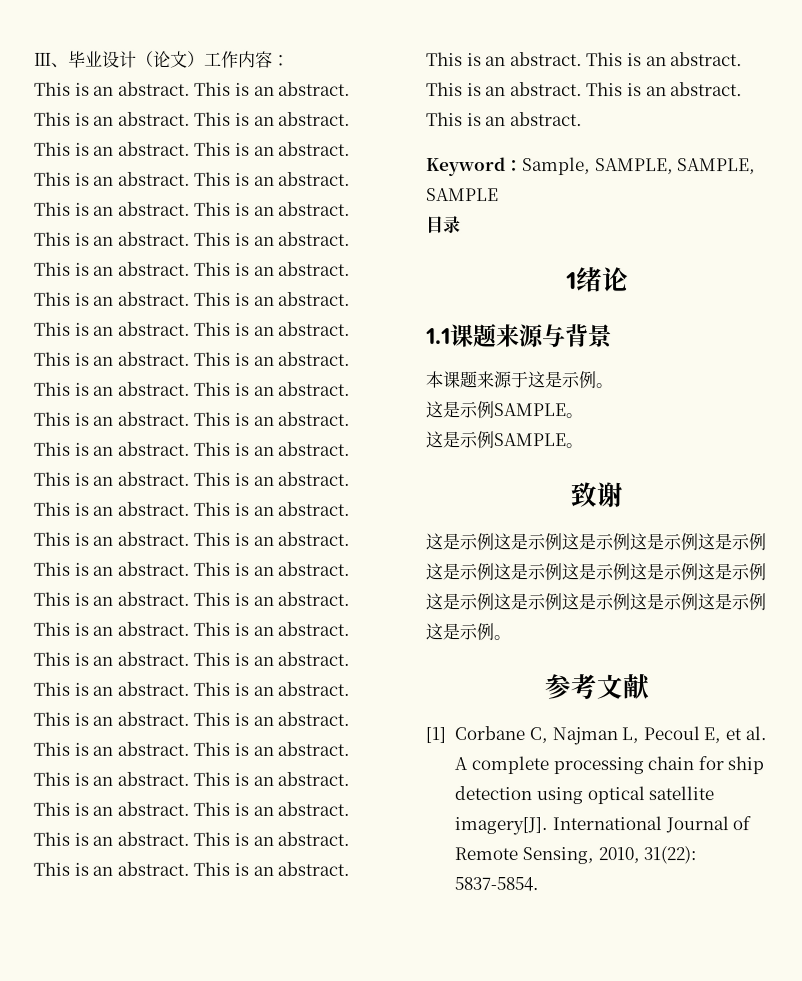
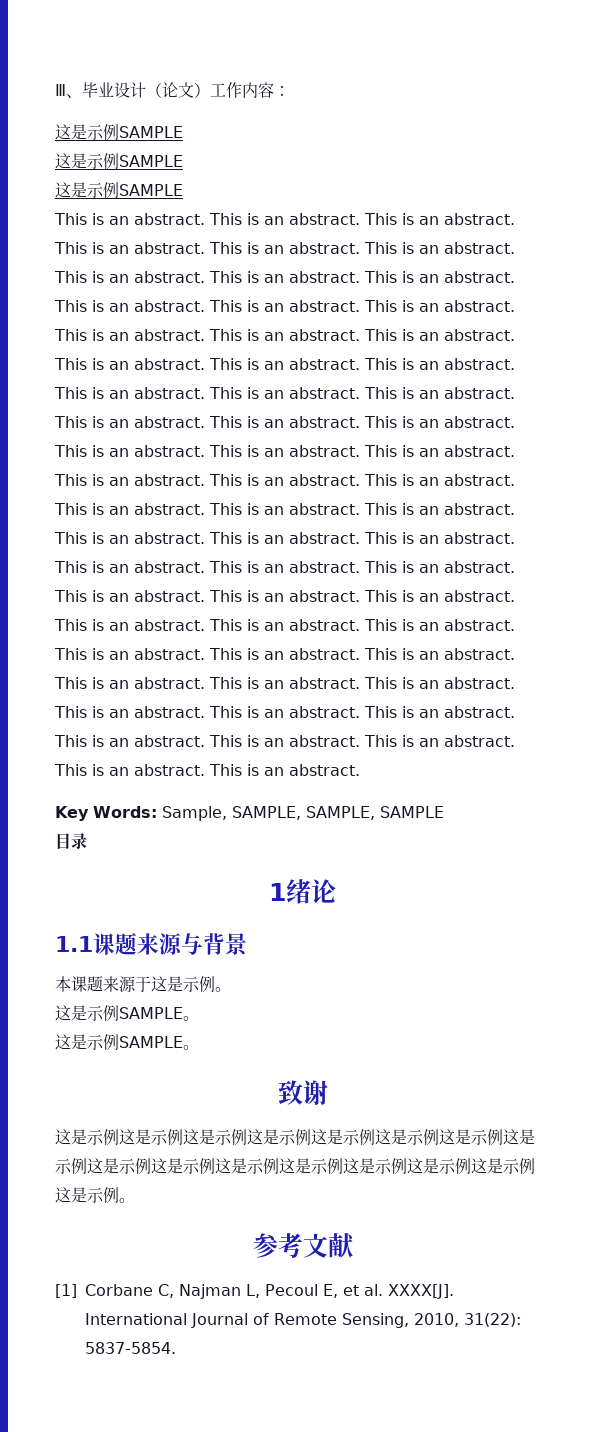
(290, 60) none -> [55,124,183,140] [55,153,183,169] [55,182,183,198] // 这是示例SAMPLE // 这是示例SAMPLE // 这是示例SAMPLE
[426,157,523,177] Keyword： -> [55,806,157,821] Key Words:
[454,756,765,775] [454,786,715,805] [454,817,549,836] A complete processing chain for ship detection using optical satellite imagery[J]. -> [388,1284,454,1299] XXXX[J].

